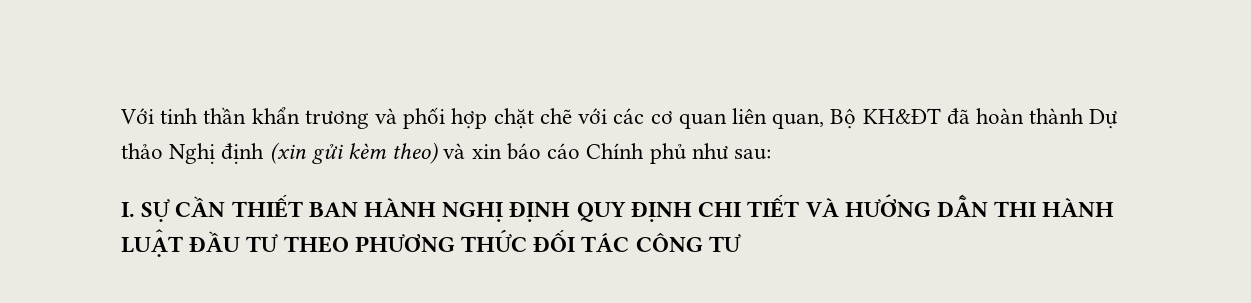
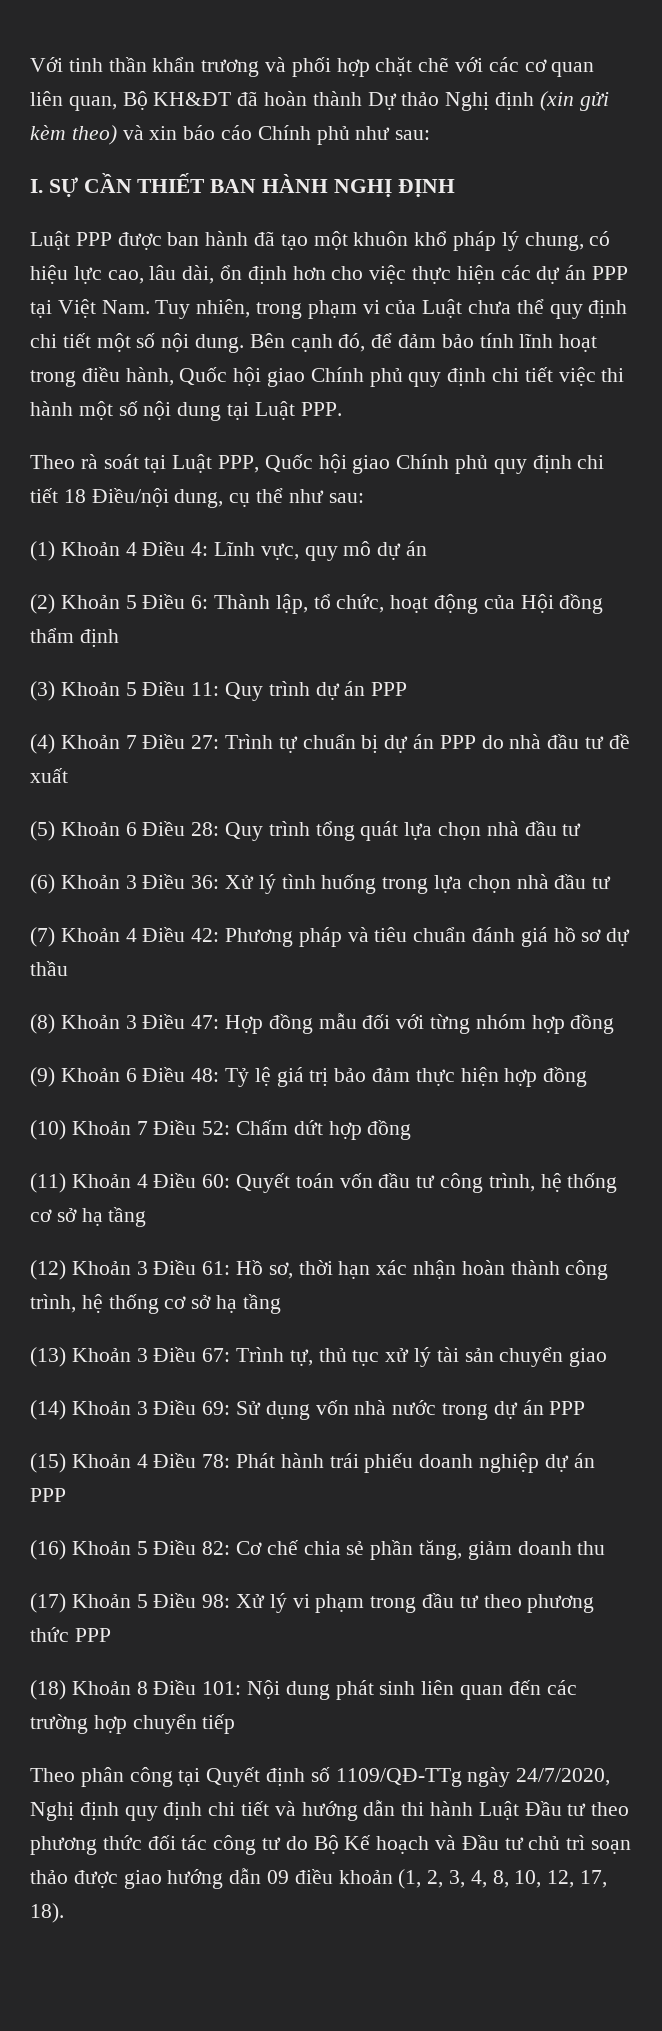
[576,194,1115,222] [121,229,741,257] QUY ĐỊNH CHI TIẾT VÀ HƯỚNG DẪN THI HÀNH LUẬT ĐẦU TƯ THEO PHƯƠNG THỨC ĐỐI TÁC CÔNG TƯ -> [30,231,611,251] [30,265,629,284] [30,299,628,319] [30,333,598,353] [30,367,625,387] [30,401,342,421] [30,454,605,474] [30,488,364,508] [30,541,428,561] [30,594,604,614] [30,628,119,647] [30,681,408,701] [30,734,630,754] [30,768,68,783] [30,821,582,841] [30,874,612,894] [30,927,631,947] [30,961,68,976] [30,1013,615,1034] [30,1067,588,1087] [30,1120,412,1140] [30,1173,618,1193] [30,1207,147,1227] [30,1260,609,1280] [30,1294,281,1314] [30,1347,608,1367] [30,1400,586,1420] [30,1453,595,1473] [30,1488,66,1502] [30,1540,606,1560] [30,1593,595,1613] [30,1627,111,1642] [30,1680,577,1700] [30,1714,236,1734] [30,1767,611,1787] [30,1800,630,1821] [30,1835,632,1855] [30,1868,608,1889] [30,1903,64,1923] // Luật PPP được ban hành đã tạo một khuôn khổ pháp lý chung, có hiệu lực cao, lâu dài, ổn định hơn cho việc thực hiện các dự án PPP tại Việt Nam. Tuy nhiên, trong phạm vi của Luật chưa thể quy định chi tiết một số nội dung. Bên cạnh đó, để đảm bảo tính lĩnh hoạt trong điều hành, Quốc hội giao Chính phủ quy định chi tiết việc thi hành một số nội dung tại Luật PPP. // Theo rà soát tại Luật PPP, Quốc hội giao Chính phủ quy định chi tiết 18 Điều/nội dung, cụ thể như sau: // (1) Khoản 4 Điều 4: Lĩnh vực, quy mô dự án // (2) Khoản 5 Điều 6: Thành lập, tổ chức, hoạt động của Hội đồng thẩm định // (3) Khoản 5 Điều 11: Quy trình dự án PPP // (4) Khoản 7 Điều 27: Trình tự chuẩn bị dự án PPP do nhà đầu tư đề xuất // (5) Khoản 6 Điều 28: Quy trình tổng quát lựa chọn nhà đầu tư // (6) Khoản 3 Điều 36: Xử lý tình huống trong lựa chọn nhà đầu tư // (7) Khoản 4 Điều 42: Phương pháp và tiêu chuẩn đánh giá hồ sơ dự thầu // (8) Khoản 3 Điều 47: Hợp đồng mẫu đối với từng nhóm hợp đồng // (9) Khoản 6 Điều 48: Tỷ lệ giá trị bảo đảm thực hiện hợp đồng // (10) Khoản 7 Điều 52: Chấm dứt hợp đồng // (11) Khoản 4 Điều 60: Quyết toán vốn đầu tư công trình, hệ thống cơ sở hạ tầng // (12) Khoản 3 Điều 61: Hồ sơ, thời hạn xác nhận hoàn thành công trình, hệ thống cơ sở hạ tầng // (13) Khoản 3 Điều 67: Trình tự, thủ tục xử lý tài sản chuyển giao // (14) Khoản 3 Điều 69: Sử dụng vốn nhà nước trong dự án PPP // (15) Khoản 4 Điều 78: Phát hành trái phiếu doanh nghiệp dự án PPP // (16) Khoản 5 Điều 82: Cơ chế chia sẻ phần tăng, giảm doanh thu // (17) Khoản 5 Điều 98: Xử lý vi phạm trong đầu tư theo phương thức PPP // (18) Khoản 8 Điều 101: Nội dung phát sinh liên quan đến các trường hợp chuyển tiếp // Theo phân công tại Quyết định số 1109/QĐ-TTg ngày 24/7/2020, Nghị định quy định chi tiết và hướng dẫn thi hành Luật Đầu tư theo phương thức đối tác công tư do Bộ Kế hoạch và Đầu tư chủ trì soạn thảo được giao hướng dẫn 09 điều khoản (1, 2, 3, 4, 8, 10, 12, 17, 18).

